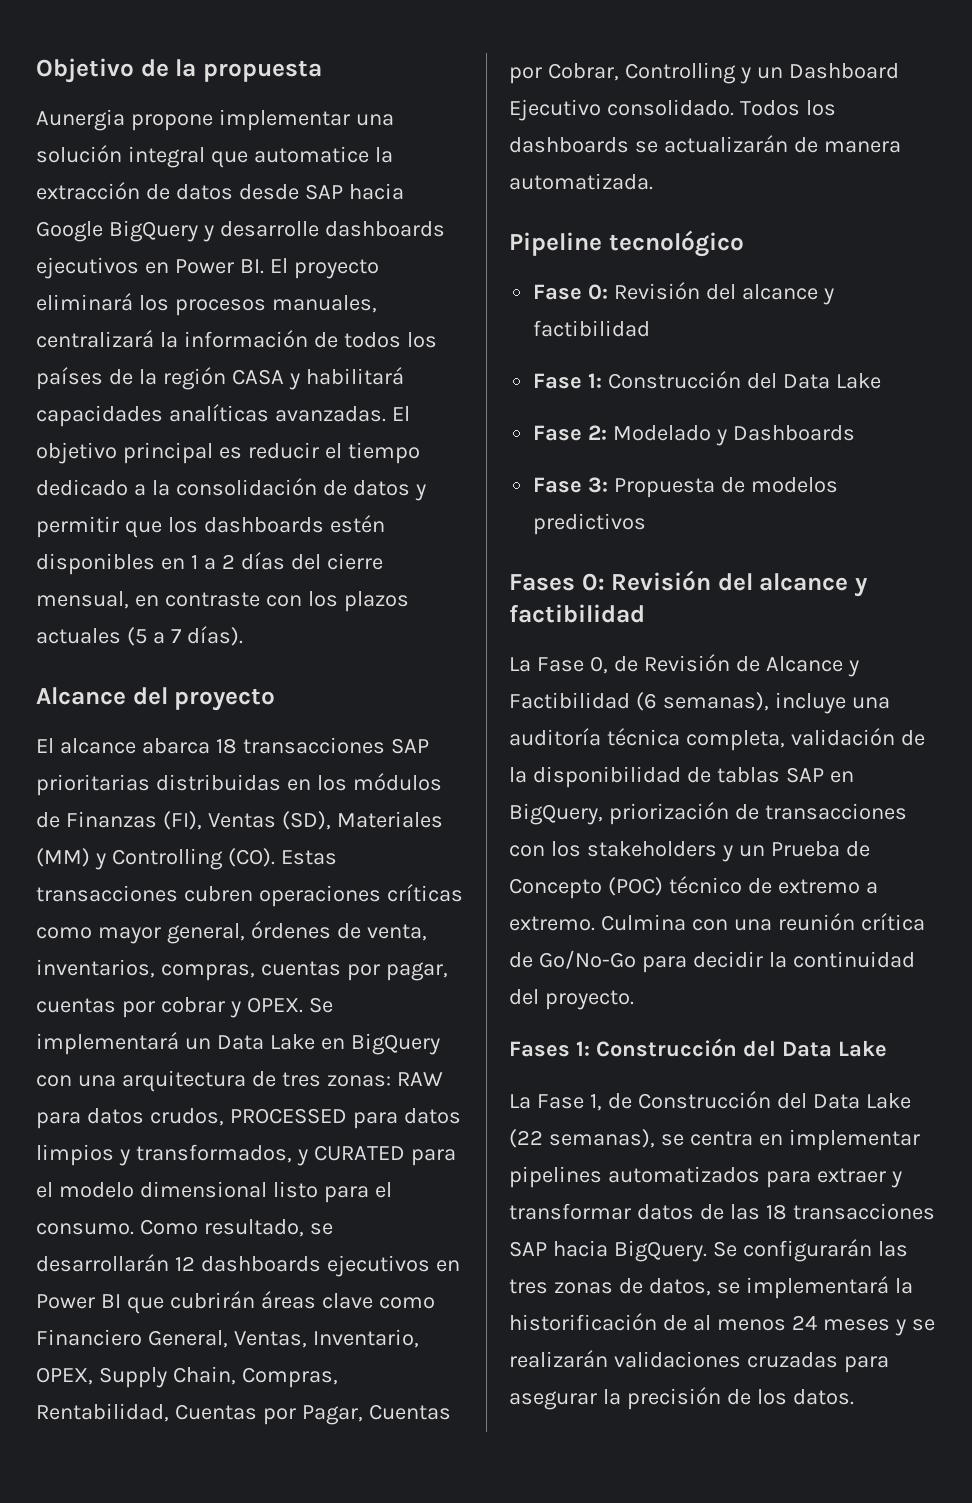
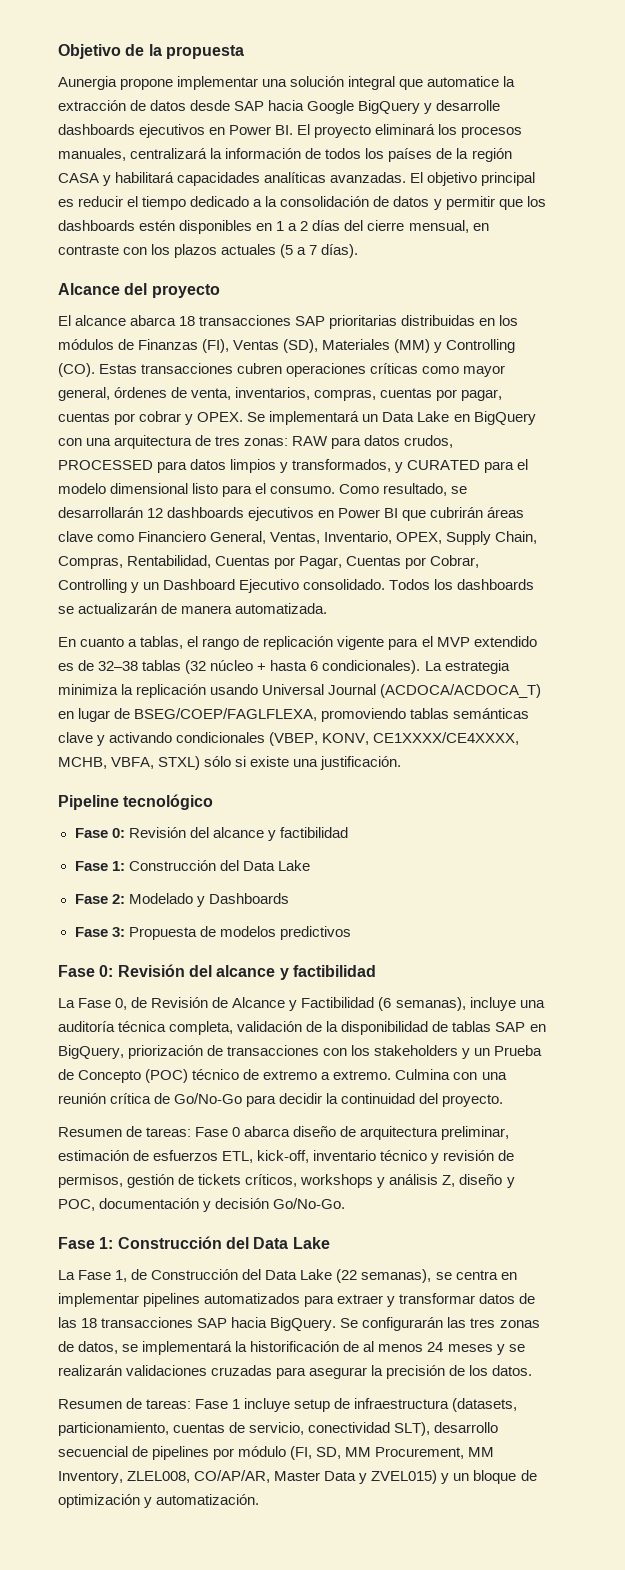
(653, 181) none -> [58,636,537,650] [58,660,510,674] [58,684,542,698] [58,708,530,722] [58,732,520,746] [58,756,402,770] // En cuanto a tablas, el rango de replicación vigente para el MVP extendido es de 32–38 tablas (32 núcleo + hasta 6 condicionales). La estrategia minimiza la replicación usando Universal Journal (ACDOCA/ACDOCA_T) en lugar de BSEG/COEP/FAGLFLEXA, promoviendo tablas semánticas clave y activando condicionales (VBEP, KONV, CE1XXXX/CE4XXXX, MCHB, VBFA, STXL) sólo si existe una justificación.
[509,574,575,591] Fases -> [58,965,95,977] Fase
[509,1041,570,1057] Fases -> [58,1126,510,1140] [58,1150,515,1164] [58,1174,515,1188] [58,1198,346,1212] [58,1237,95,1249] Resumen de tareas: Fase 0 abarca diseño de arquitectura preliminar, estimación de esfuerzos ETL, kick-off, inventario técnico y revisión de permisos, gestión de tickets críticos, workshops y análisis Z, diseño y POC, documentación y decisión Go/No-Go. // Fase
(854, 1397) none -> [58,1398,518,1412] [58,1422,499,1436] [58,1446,495,1460] [58,1470,537,1484] [58,1494,260,1508] // Resumen de tareas: Fase 1 incluye setup de infraestructura (datasets, particionamiento, cuentas de servicio, conectividad SLT), desarrollo secuencial de pipelines por módulo (FI, SD, MM Procurement, MM Inventory, ZLEL008, CO/AP/AR, Master Data y ZVEL015) y un bloque de optimización y automatización.

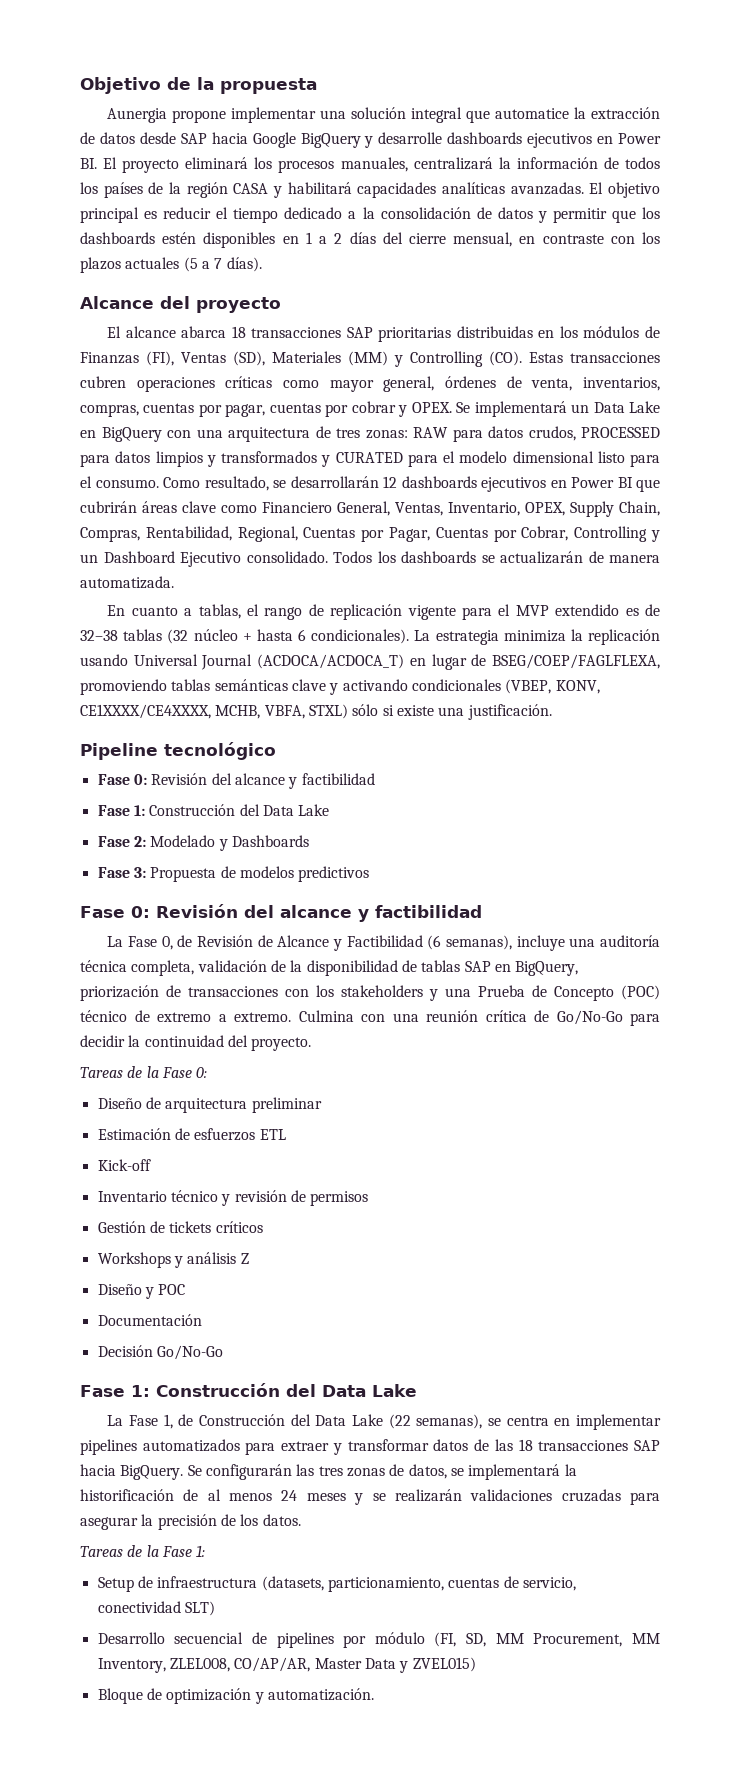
[292,459,392,472] transformados, -> [221,451,317,463] transformados
(212, 561) none -> [237,526,298,542] Regional,
[474,1048,491,1056] un -> [445,988,471,997] una
[58,1126,510,1140] [58,1150,515,1164] [58,1174,515,1188] [58,1198,346,1212] Resumen de tareas: Fase 0 abarca diseño de arquitectura preliminar, estimación de esfuerzos ETL, kick-off, inventario técnico y revisión de permisos, gestión de tickets críticos, workshops y análisis Z, diseño y POC, documentación y decisión Go/No-Go. -> [80,1066,208,1078] [97,1097,322,1113] [97,1128,286,1141] [97,1159,151,1171] [97,1190,369,1206] [97,1221,263,1233] [97,1252,249,1268] [97,1284,186,1299] [97,1314,202,1326] [97,1345,223,1360] Tareas de la Fase 0: // Diseño de arquitectura preliminar // Estimación de esfuerzos ETL // Kick-off // Inventario técnico y revisión de permisos // Gestión de tickets críticos // Workshops y análisis Z // Diseño y POC // Documentación // Decisión Go/No-Go
[58,1398,331,1412] Resumen de tareas: Fase 1 incluye setup -> [80,1545,206,1557] [97,1577,134,1592] Tareas de la Fase 1: // Setup
[394,1422,499,1436] SLT), desarrollo -> [184,1601,215,1616] [97,1632,165,1644] SLT) // Desarrollo
[441,1470,517,1484] y un bloque -> [97,1688,143,1704] // Bloque

